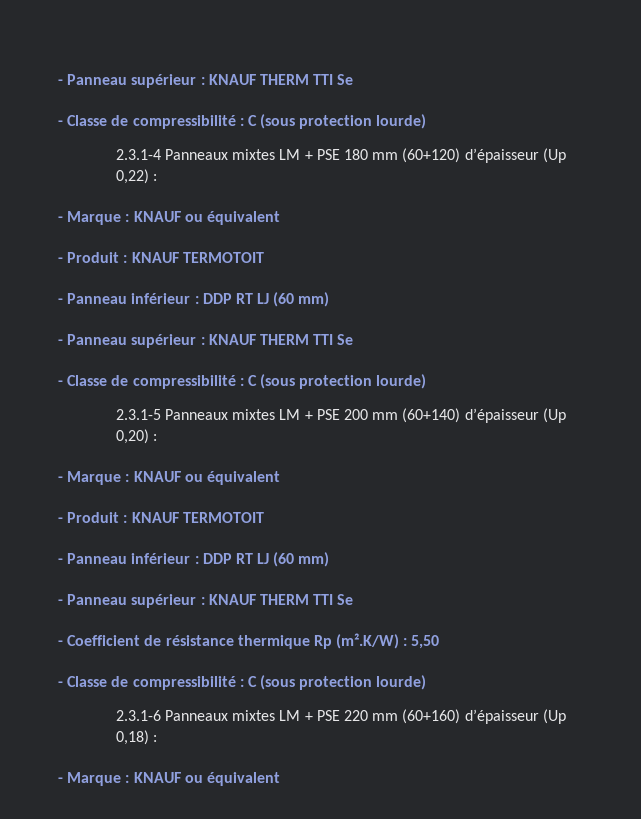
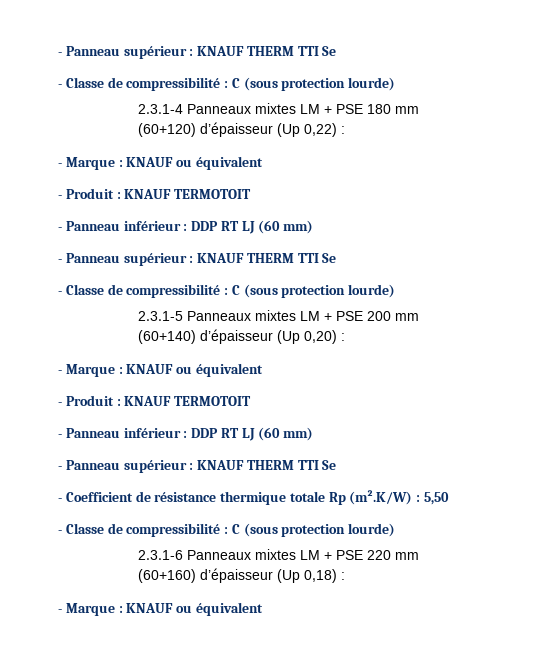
(310, 642) none -> [289,491,325,502] totale

